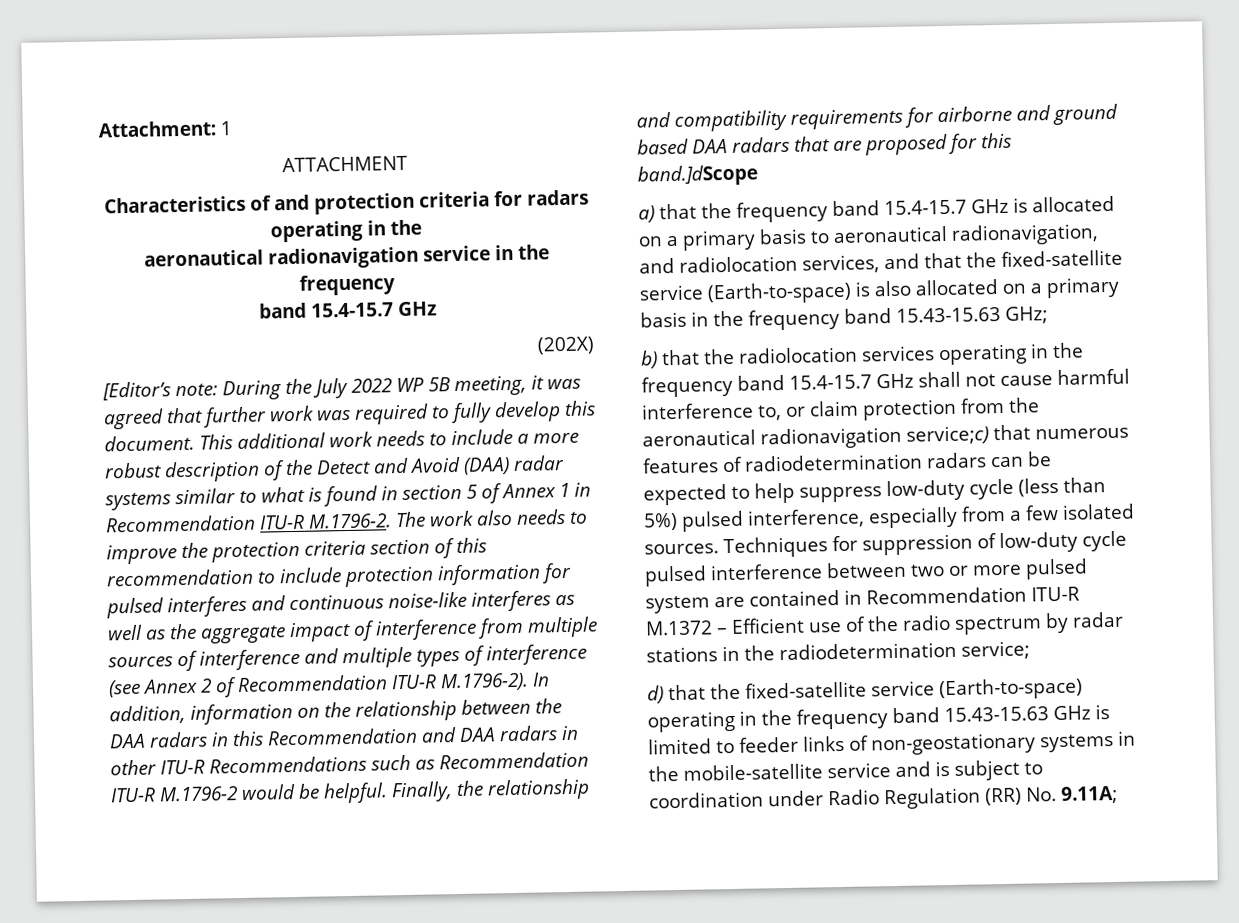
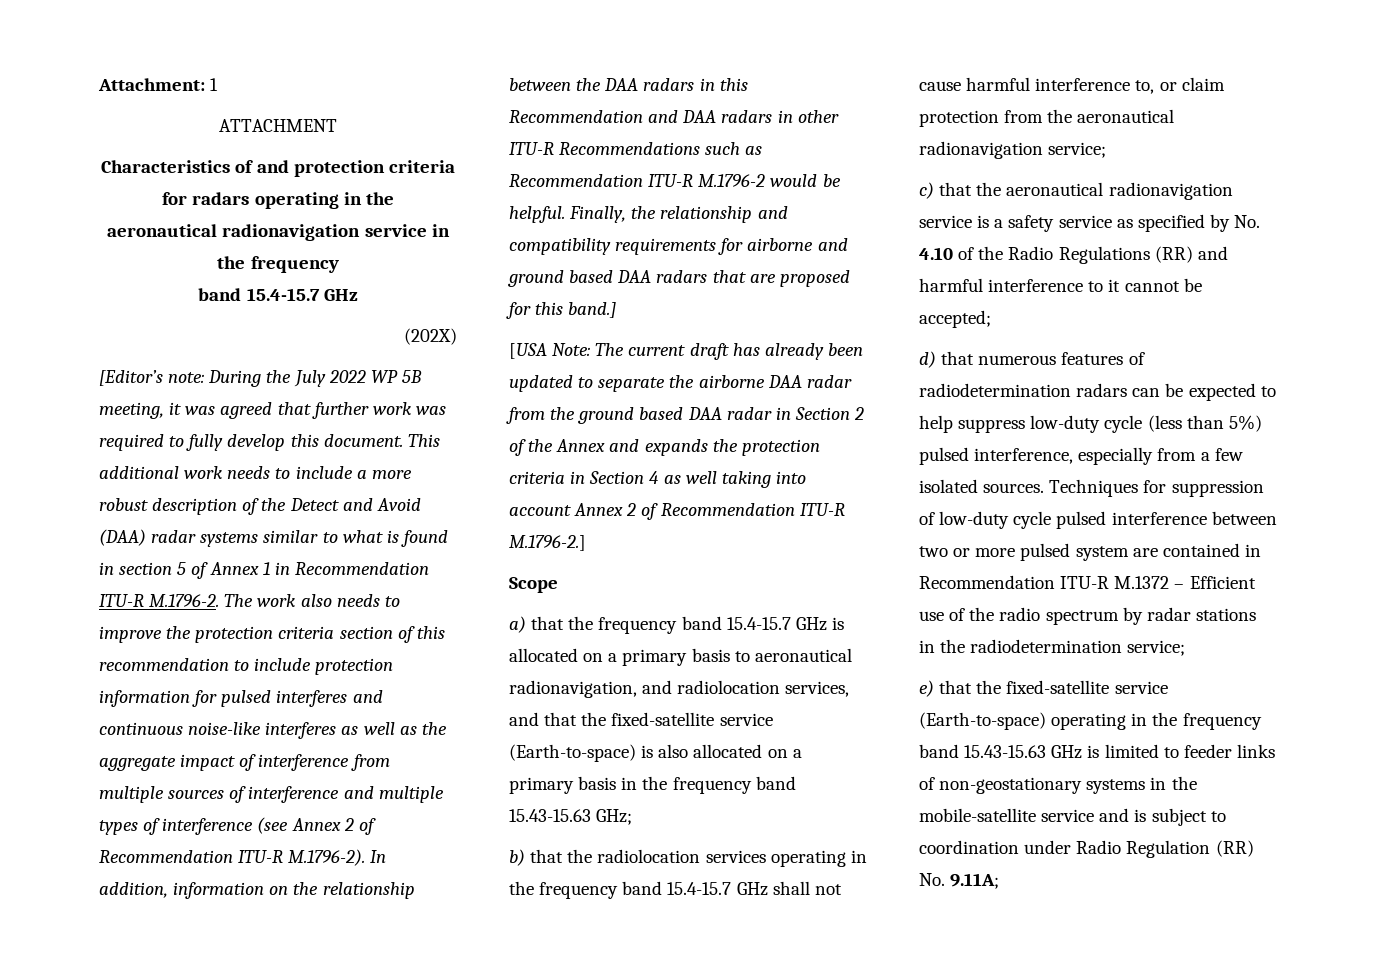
[637,164,758,187] band.]dScope -> [568,302,617,318] [509,343,863,360] [509,375,852,392] [506,407,865,424] [509,439,820,456] [509,471,806,488] [509,503,845,520] [509,535,586,551] [509,577,558,593] band.] // [USA Note: The current draft has already been updated to separate the airborne DAA radar from the ground based DAA radar in Section 2 of the Annex and expands the protection criteria in Section 4 as well taking into account Annex 2 of Recommendation ITU-R M.1796-2.] // Scope
[906,425,989,445] service;c) -> [1048,142,1107,158] [919,182,1233,200] [919,214,1261,232] [919,246,1228,264] [919,278,1202,292] [919,310,991,328] [919,351,936,368] service; // c) that the aeronautical radionavigation service is a safety service as specified by No. 4.10 of the Radio Regulations (RR) and harmful interference to it cannot be accepted; // d)
[647,685,664,704] d) -> [919,680,934,697] e)

